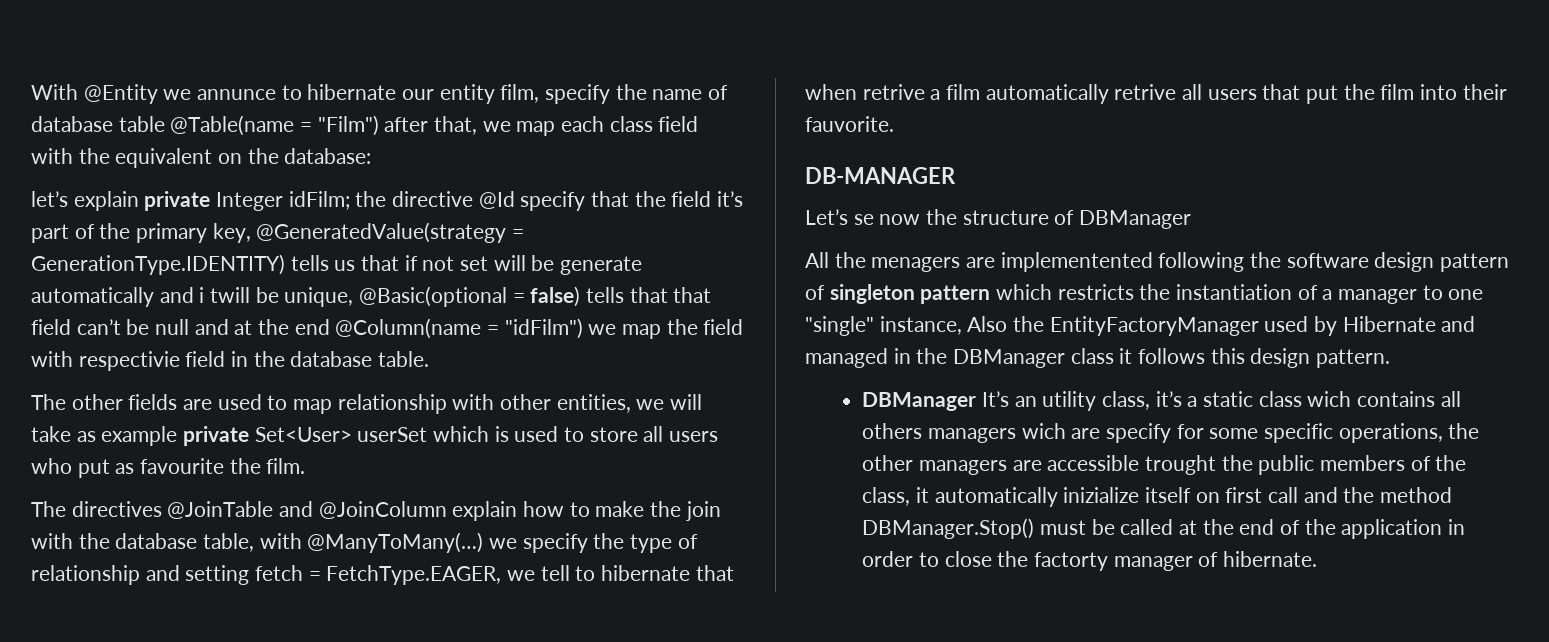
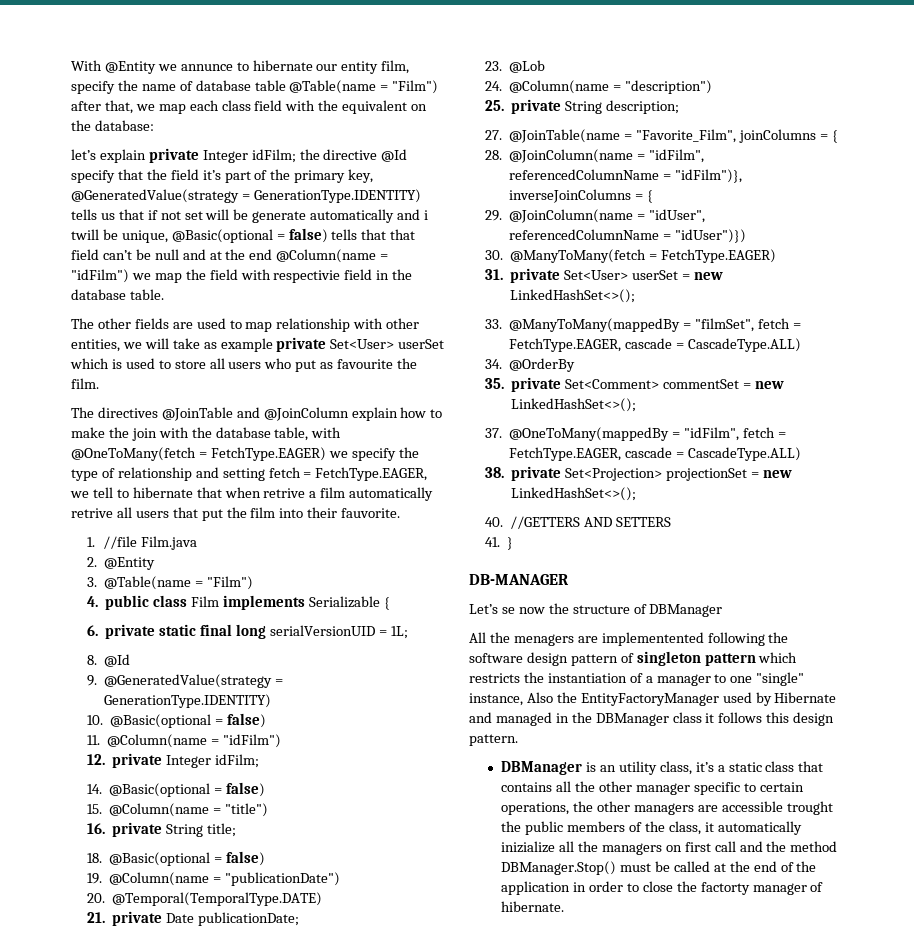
[307,532,484,553] @ManyToMany(…) -> [71,447,326,461] @OneToMany(fetch = FetchType.EAGER)
(894, 124) none -> [87,536,198,550] [87,557,156,570] [87,576,254,590] [87,595,390,610] [87,624,408,639] [87,654,131,667] [87,674,284,688] [104,694,272,708] [87,713,267,728] [87,734,282,748] [87,753,260,768] [87,782,266,797] [87,803,269,817] [87,822,237,837] [87,851,266,866] [87,872,341,886] [87,892,323,906] [87,911,300,926] [485,60,546,73] [485,80,713,94] [485,99,680,114] [485,129,838,143] [485,149,705,163] [509,169,743,183] [509,189,654,203] [485,209,706,223] [509,229,747,243] [485,249,777,263] [485,268,724,283] [510,289,636,303] [485,318,802,332] [509,338,802,352] [485,358,576,372] [485,377,785,392] [511,398,637,412] [485,427,787,441] [509,447,802,461] [485,466,793,481] [511,487,637,501] [485,516,672,529] [485,537,514,550] // 1. //file Film.java // 2. @Entity // 3. @Table(name = "Film") // 4. public class Film implements Serializable { // 6. private static final long serialVersionUID = 1L; // 8. @Id // 9. @GeneratedValue(strategy = GenerationType.IDENTITY) // 10. @Basic(optional = false) // 11. @Column(name = "idFilm") // 12. private Integer idFilm; // 14. @Basic(optional = false) // 15. @Column(name = "title") // 16. private String title; // 18. @Basic(optional = false) // 19. @Column(name = "publicationDate") // 20. @Temporal(TemporalType.DATE) // 21. private Date publicationDate; // 23. @Lob // 24. @Column(name = "description") // 25. private String description; // 27. @JoinTable(name = "Favorite_Film", joinColumns = { // 28. @JoinColumn(name = "idFilm", referencedColumnName = "idFilm")}, inverseJoinColumns = { // 29. @JoinColumn(name = "idUser", referencedColumnName = "idUser")}) // 30. @ManyToMany(fetch = FetchType.EAGER) // 31. private Set<User> userSet = new LinkedHashSet<>(); // 33. @ManyToMany(mappedBy = "filmSet", fetch = FetchType.EAGER, cascade = CascadeType.ALL) // 34. @OrderBy // 35. private Set<Comment> commentSet = new LinkedHashSet<>(); // 37. @OneToMany(mappedBy = "idFilm", fetch = FetchType.EAGER, cascade = CascadeType.ALL) // 38. private Set<Projection> projectionSet = new LinkedHashSet<>(); // 40. //GETTERS AND SETTERS // 41. }
[981,391,1009,407] It’s -> [586,762,597,772] is
[1307,391,1352,407] wich -> [798,761,824,772] that
[862,423,1333,443] others managers wich are specify for some specific -> [574,781,804,795] the other manager specific to certain
[1144,487,1191,503] itself -> [559,841,662,855] all the managers

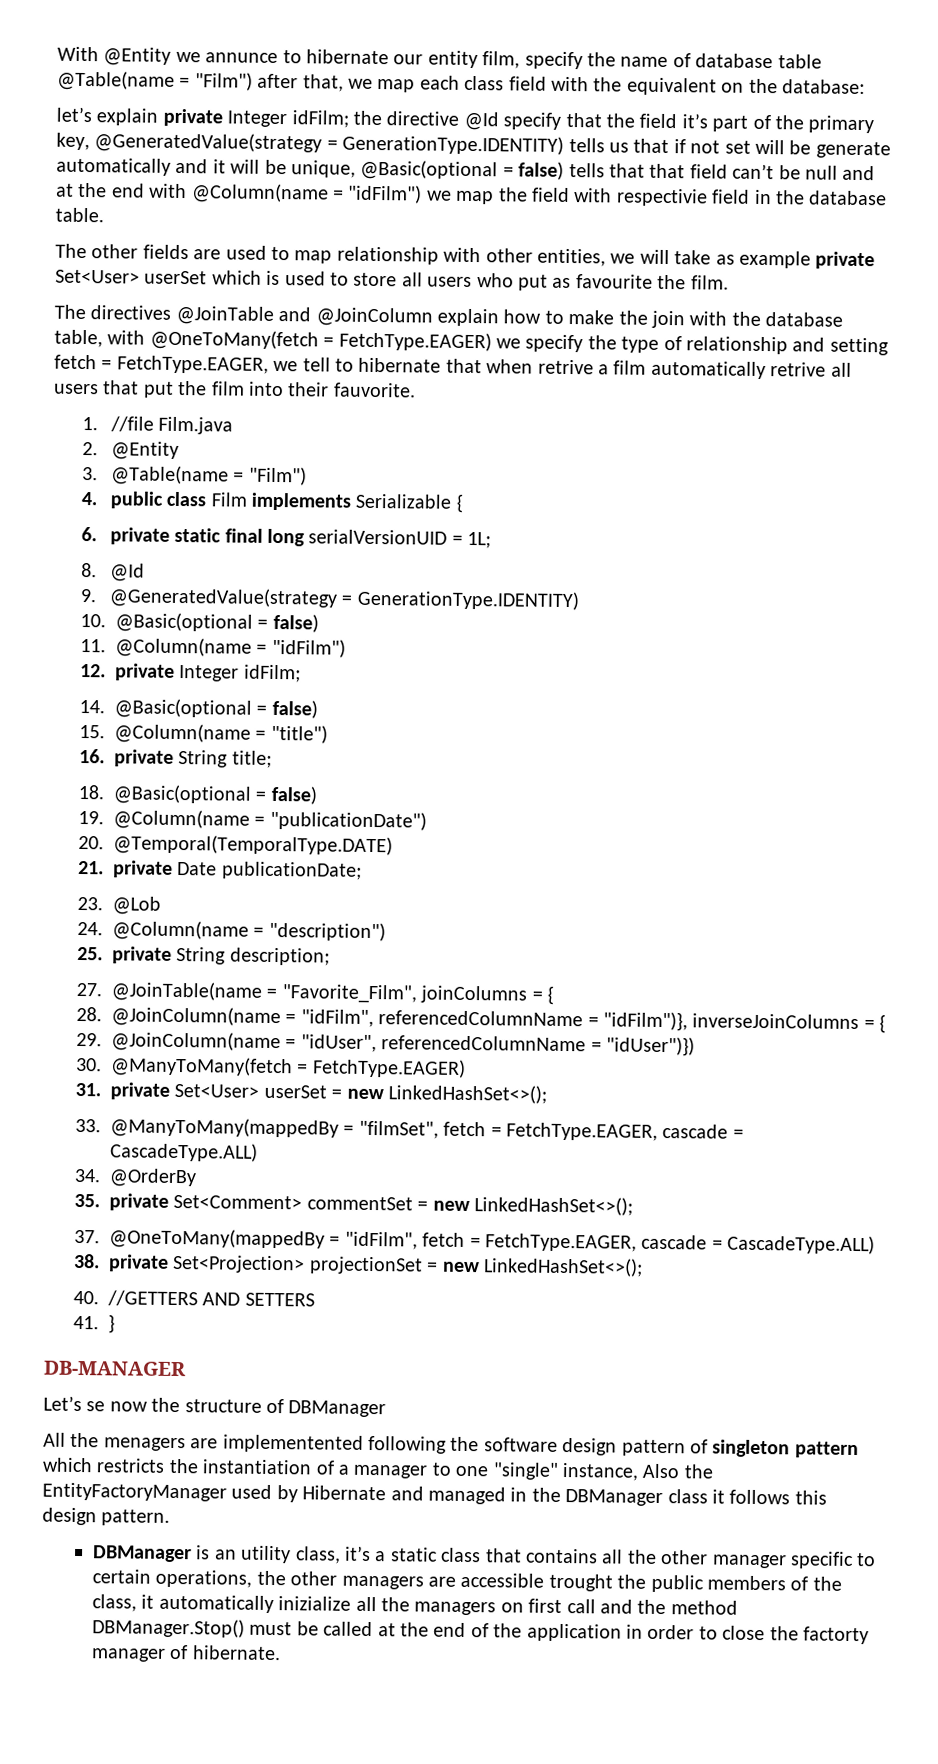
[424,210,429,220] [71,229,99,240] i twill -> [212,159,261,174] it will
(273, 254) none -> [149,183,188,199] with

